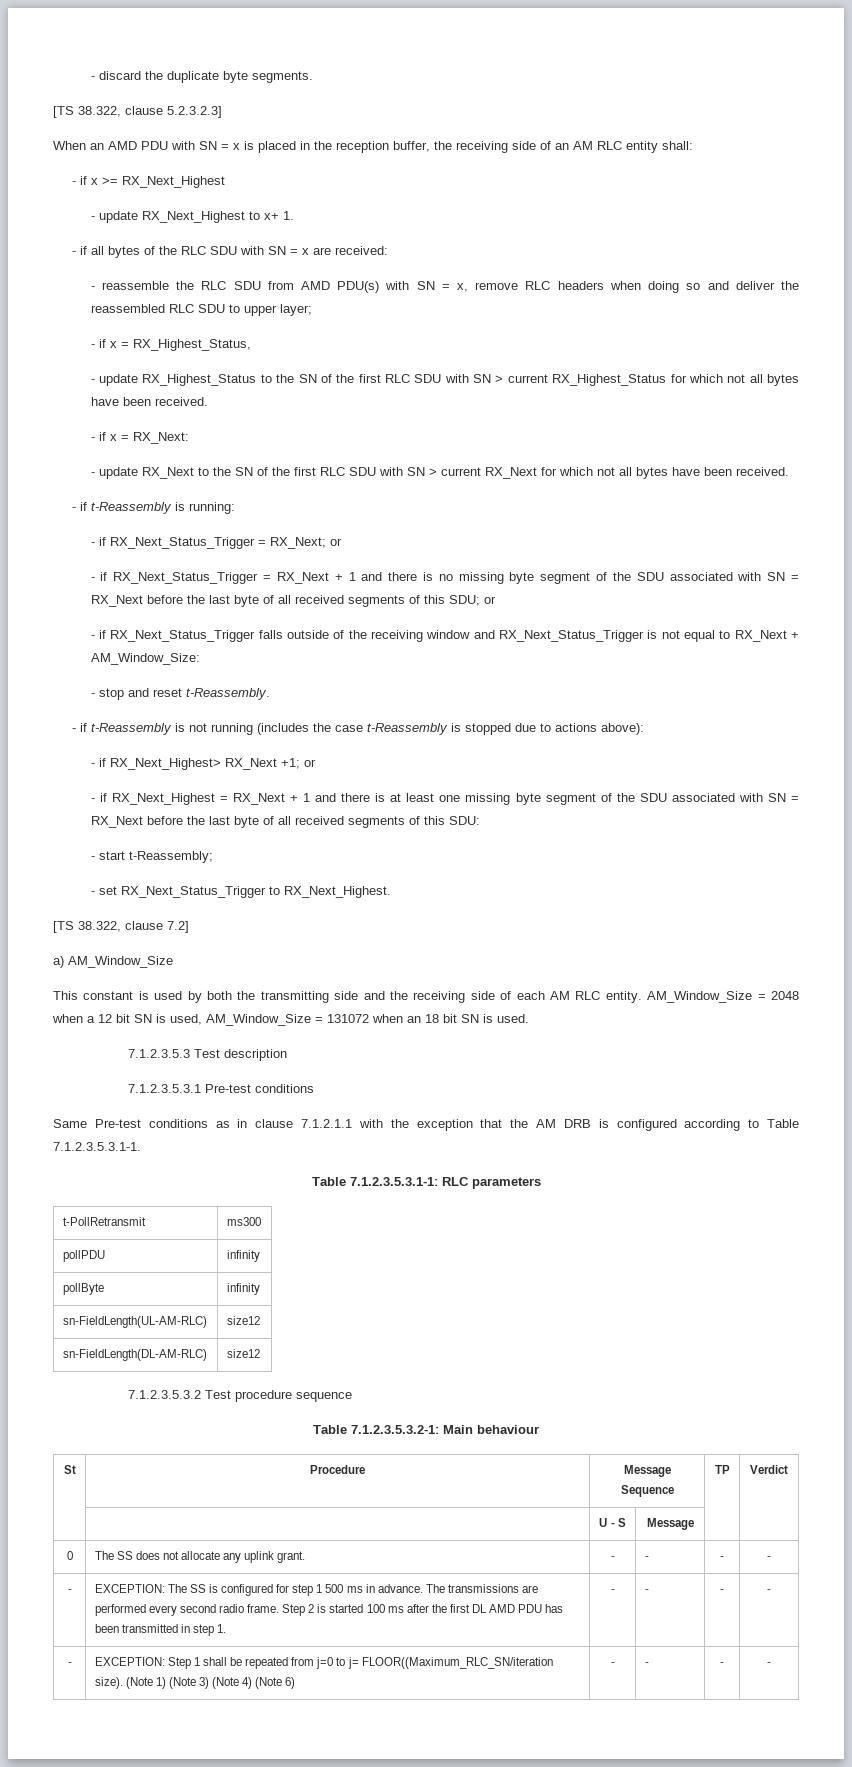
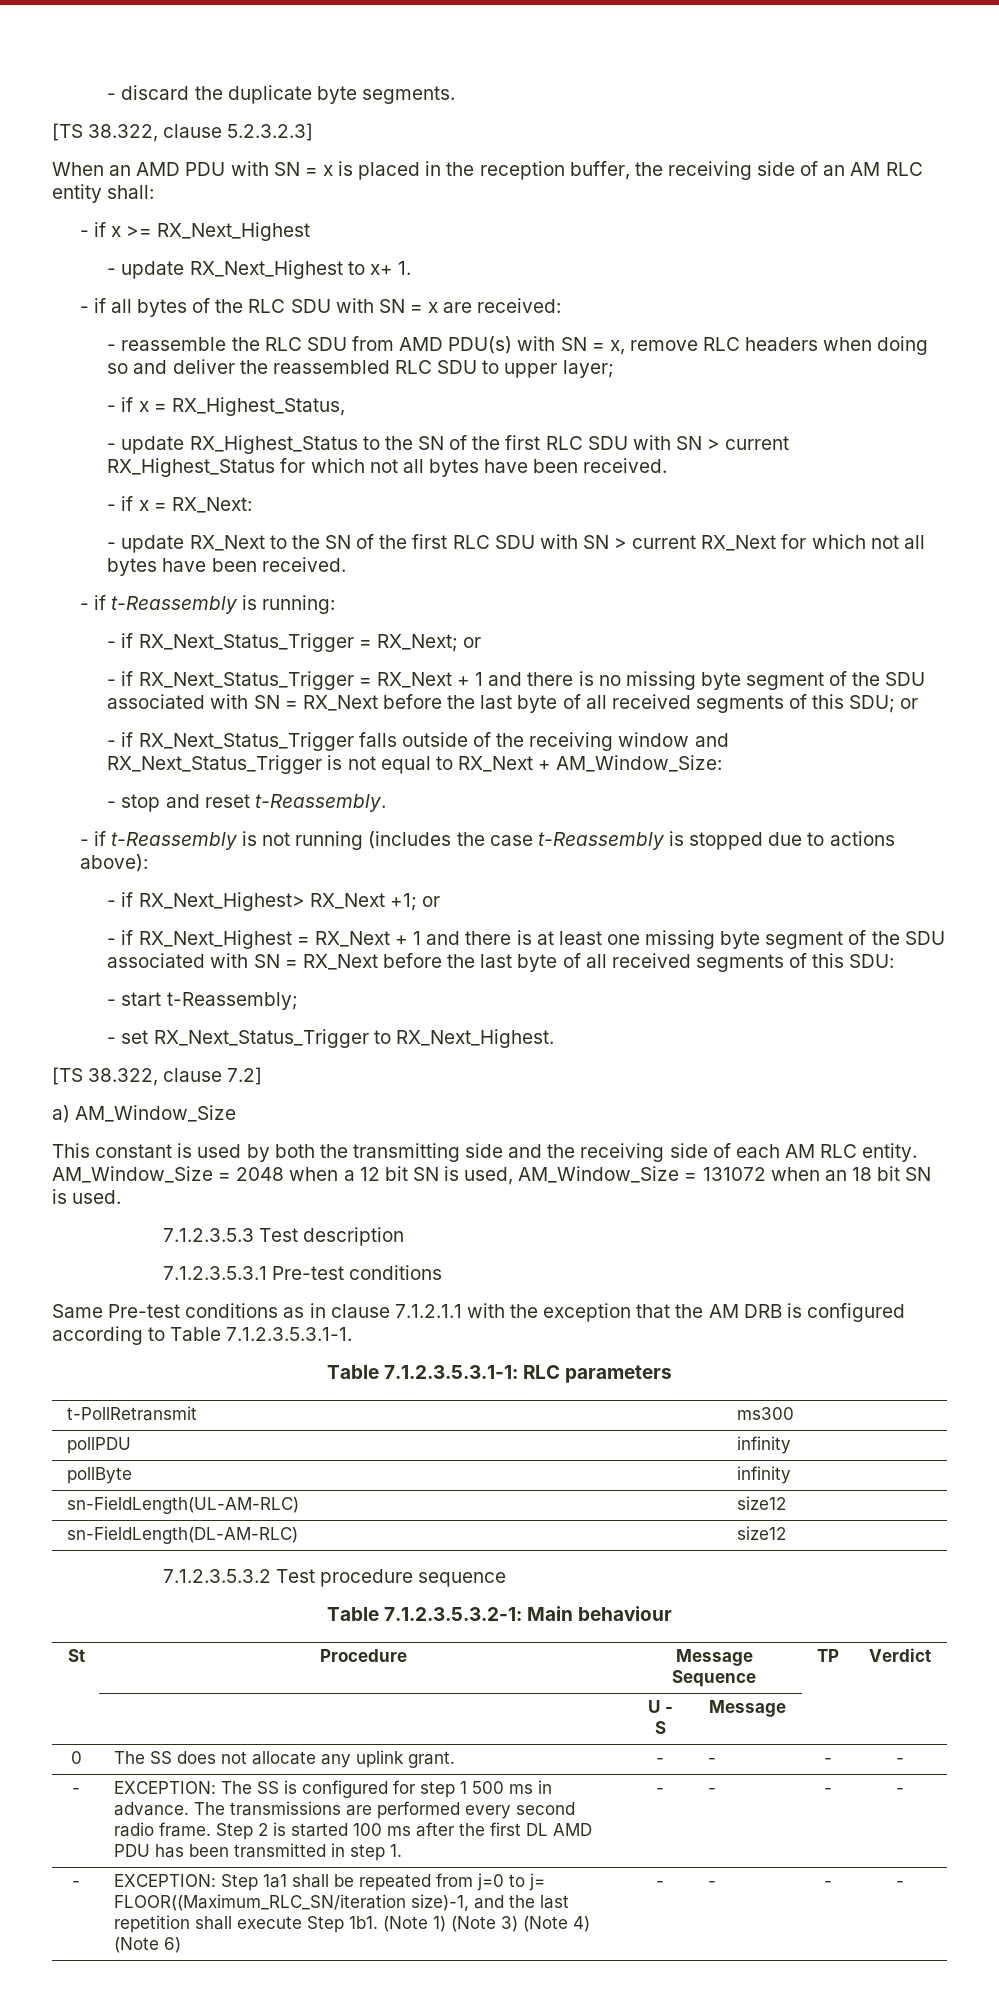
[193,1657,200,1666] 1 -> [262,1874,287,1888] 1a1
[94,1677,123,1689] size). -> [410,1894,569,1911] [113,1915,378,1933] size)-1, and the last repetition shall execute Step 1b1.

